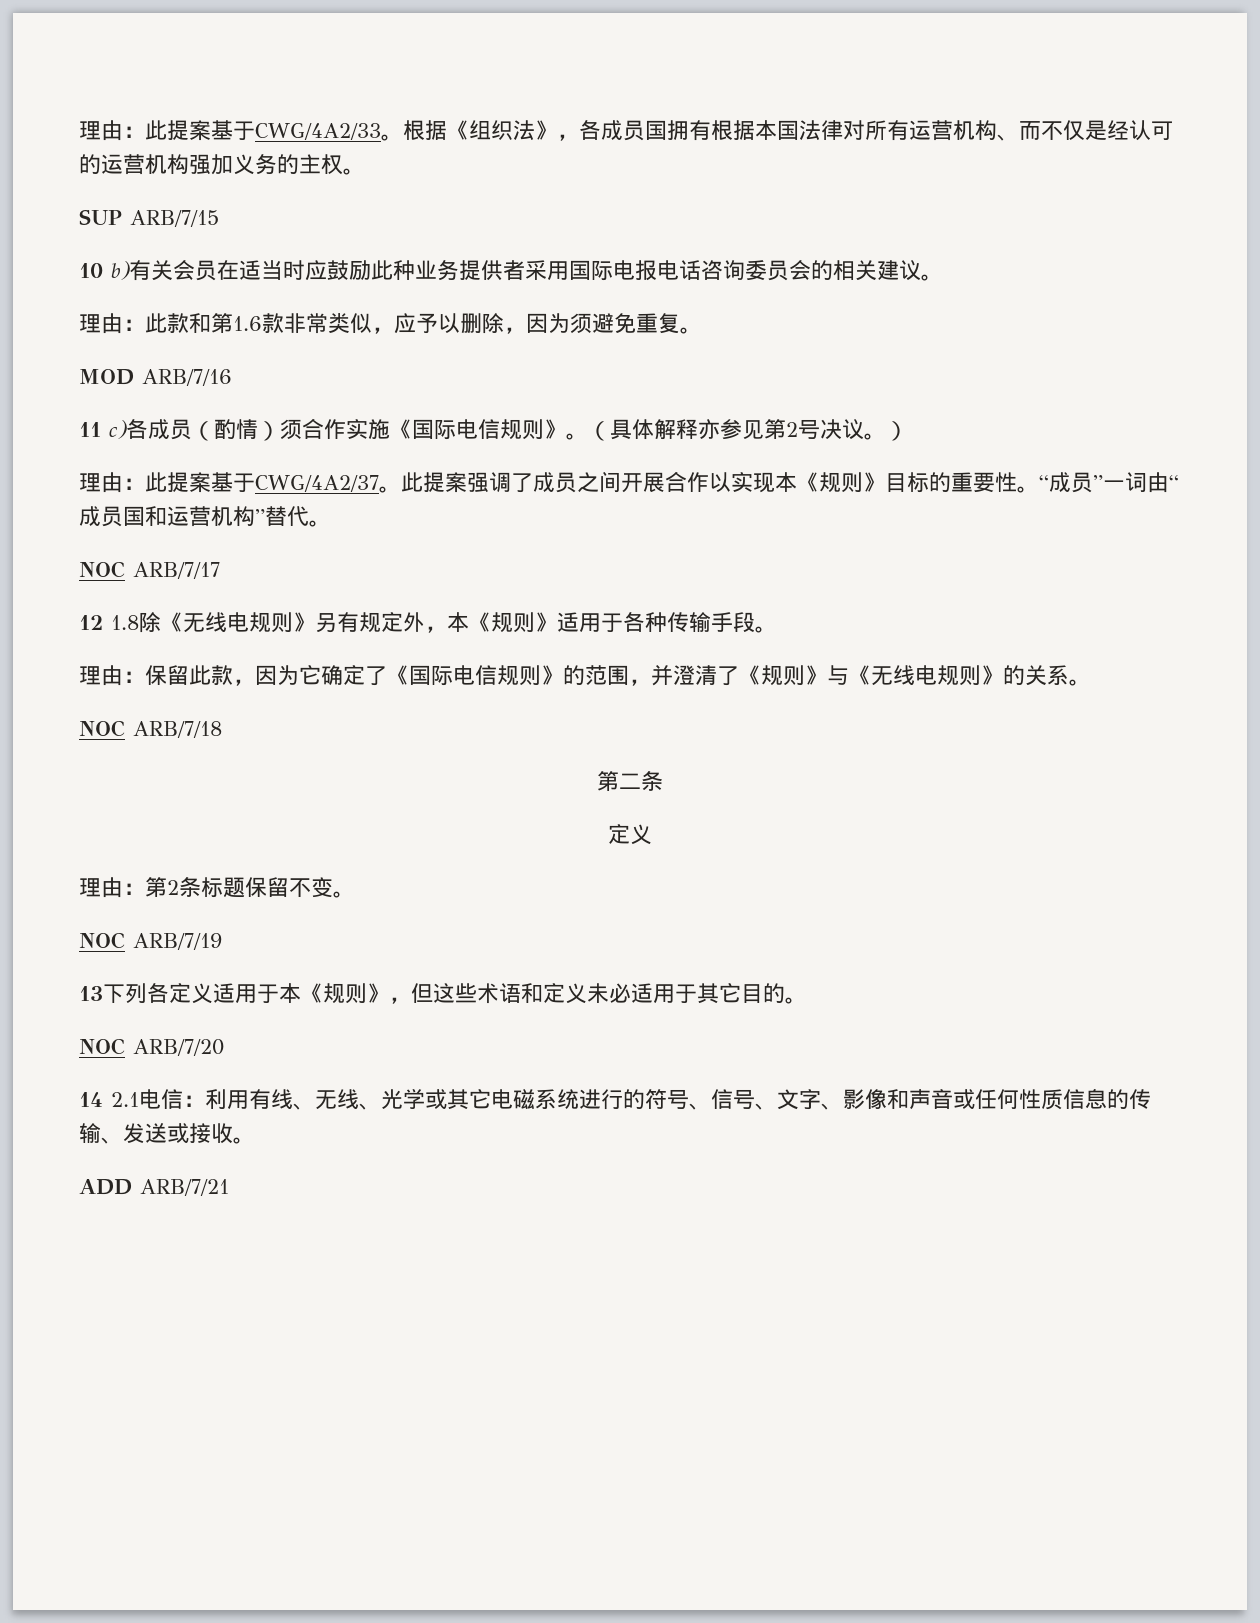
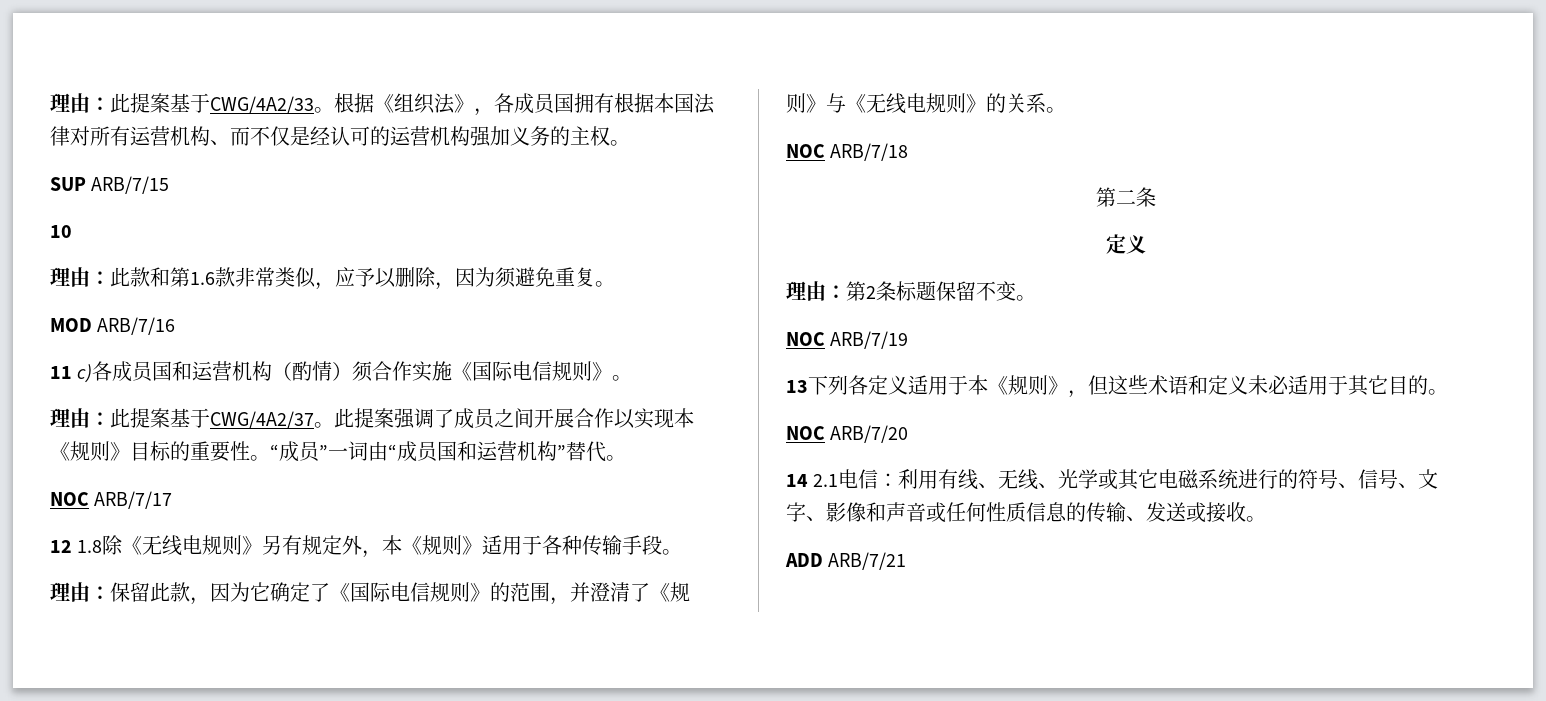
[111,260,943,281] b)有关会员在适当时应鼓励此种业务提供者采用国际电报电话咨询委员会的相关建议。 -> (72, 231) none
(192, 429) none -> [152,361,273,381] 国和运营机构
[588,419,908,441] （具体解释亦参见第2号决议。） -> (633, 378) none

